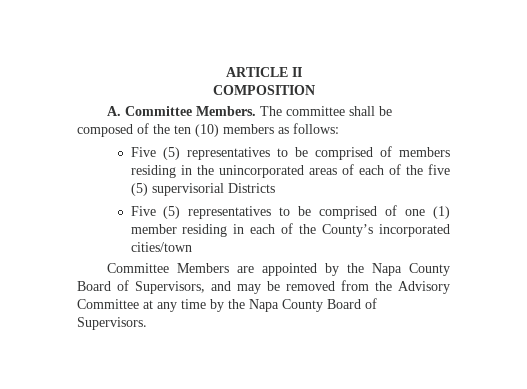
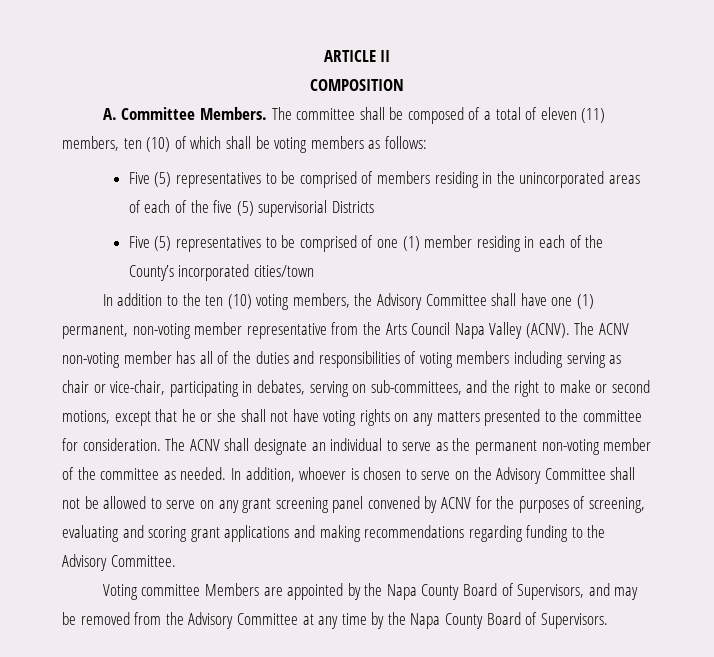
[153,124,219,137] the ten (10) -> [484,107,606,123] [62,136,308,153] a total of eleven (11) members, ten (10) of which shall be voting
[107,263,170,273] Committee -> [102,293,594,310] [62,322,630,339] [62,351,622,368] [62,380,650,397] [62,409,643,426] [62,438,652,455] [62,467,636,484] [62,496,646,513] [62,525,606,542] [62,554,176,571] [102,584,201,600] In addition to the ten (10) voting members, the Advisory Committee shall have one (1) permanent, non-voting member representative from the Arts Council Napa Valley (ACNV). The ACNV non-voting member has all of the duties and responsibilities of voting members including serving as chair or vice-chair, participating in debates, serving on sub-committees, and the right to make or second motions, except that he or she shall not have voting rights on any matters presented to the committee for consideration. The ACNV shall designate an individual to serve as the permanent non-voting member of the committee as needed. In addition, whoever is chosen to serve on the Advisory Committee shall not be allowed to serve on any grant screening panel convened by ACNV for the purposes of screening, evaluating and scoring grant applications and making recommendations regarding funding to the Advisory Committee. // Voting committee

